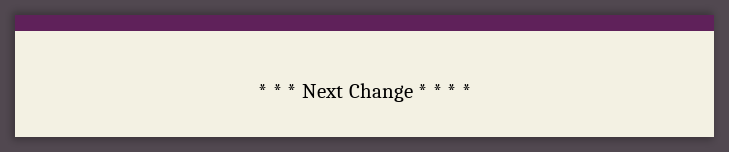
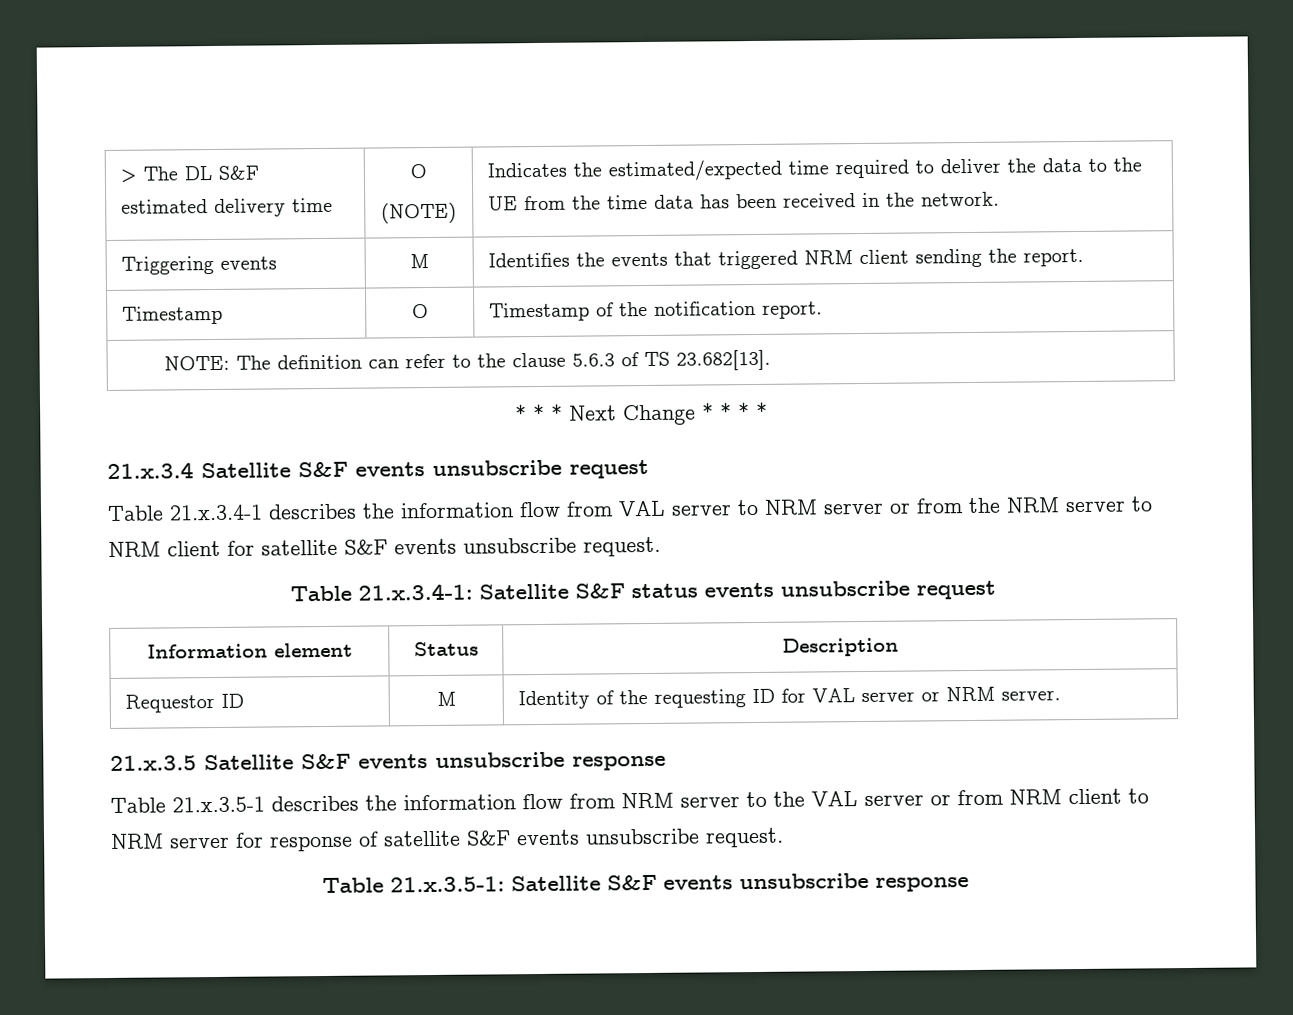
(258, 91) none -> [120,165,260,183] [121,197,334,217] [409,164,427,179] [381,202,458,224] [487,157,1143,182] [488,191,1001,211] [121,255,278,275] [409,254,429,269] [488,248,1085,270] [122,305,224,325] [411,304,429,319] [489,300,824,322] [164,349,772,371] > The DL S&F estimated delivery time | O // (NOTE) | Indicates the estimated/expected time required to deliver the data to the UE from the time data has been received in the network. // Triggering events | M | Identifies the events that triggered NRM client sending the report. // Timestamp | O | Timestamp of the notification report. // NOTE: The definition can refer to the clause 5.6.3 of TS 23.682[13]. //
(471, 91) none -> [107,459,649,479] [107,496,1153,521] [108,536,661,557] [289,580,996,602] [146,642,353,659] [413,641,479,657] [781,637,899,657] [125,693,245,713] [436,691,456,706] [518,686,1062,710] [110,751,666,771] [110,788,1149,813] [110,827,784,852] [322,872,969,894] // 21.x.3.4 Satellite S&F events unsubscribe request // Table 21.x.3.4-1 describes the information flow from VAL server to NRM server or from the NRM server to NRM client for satellite S&F events unsubscribe request. // Table 21.x.3.4-1: Satellite S&F status events unsubscribe request // Information element | Status | Description // Requestor ID | M | Identity of the requesting ID for VAL server or NRM server. // 21.x.3.5 Satellite S&F events unsubscribe response // Table 21.x.3.5-1 describes the information flow from NRM server to the VAL server or from NRM client to NRM server for response of satellite S&F events unsubscribe request. // Table 21.x.3.5-1: Satellite S&F events unsubscribe response

